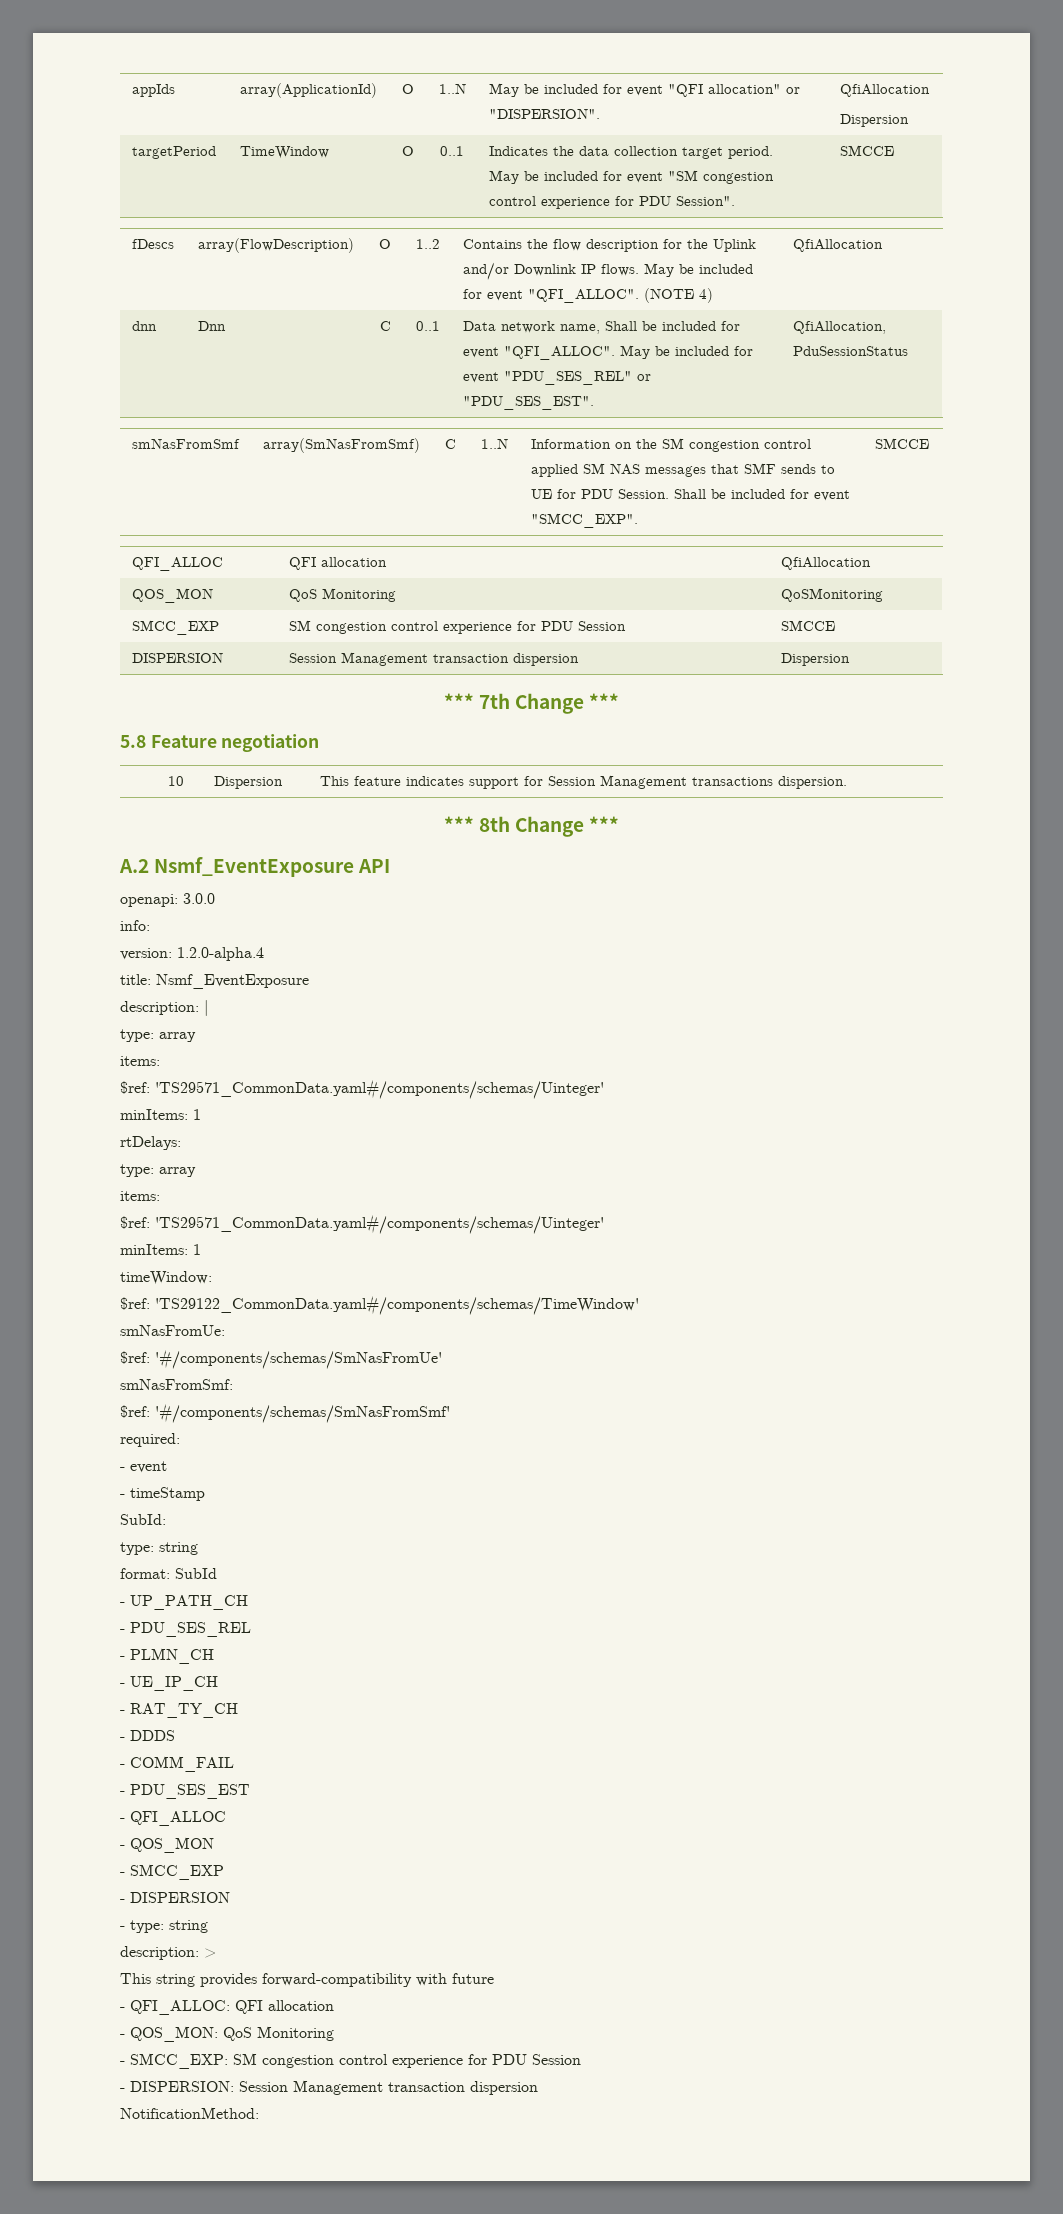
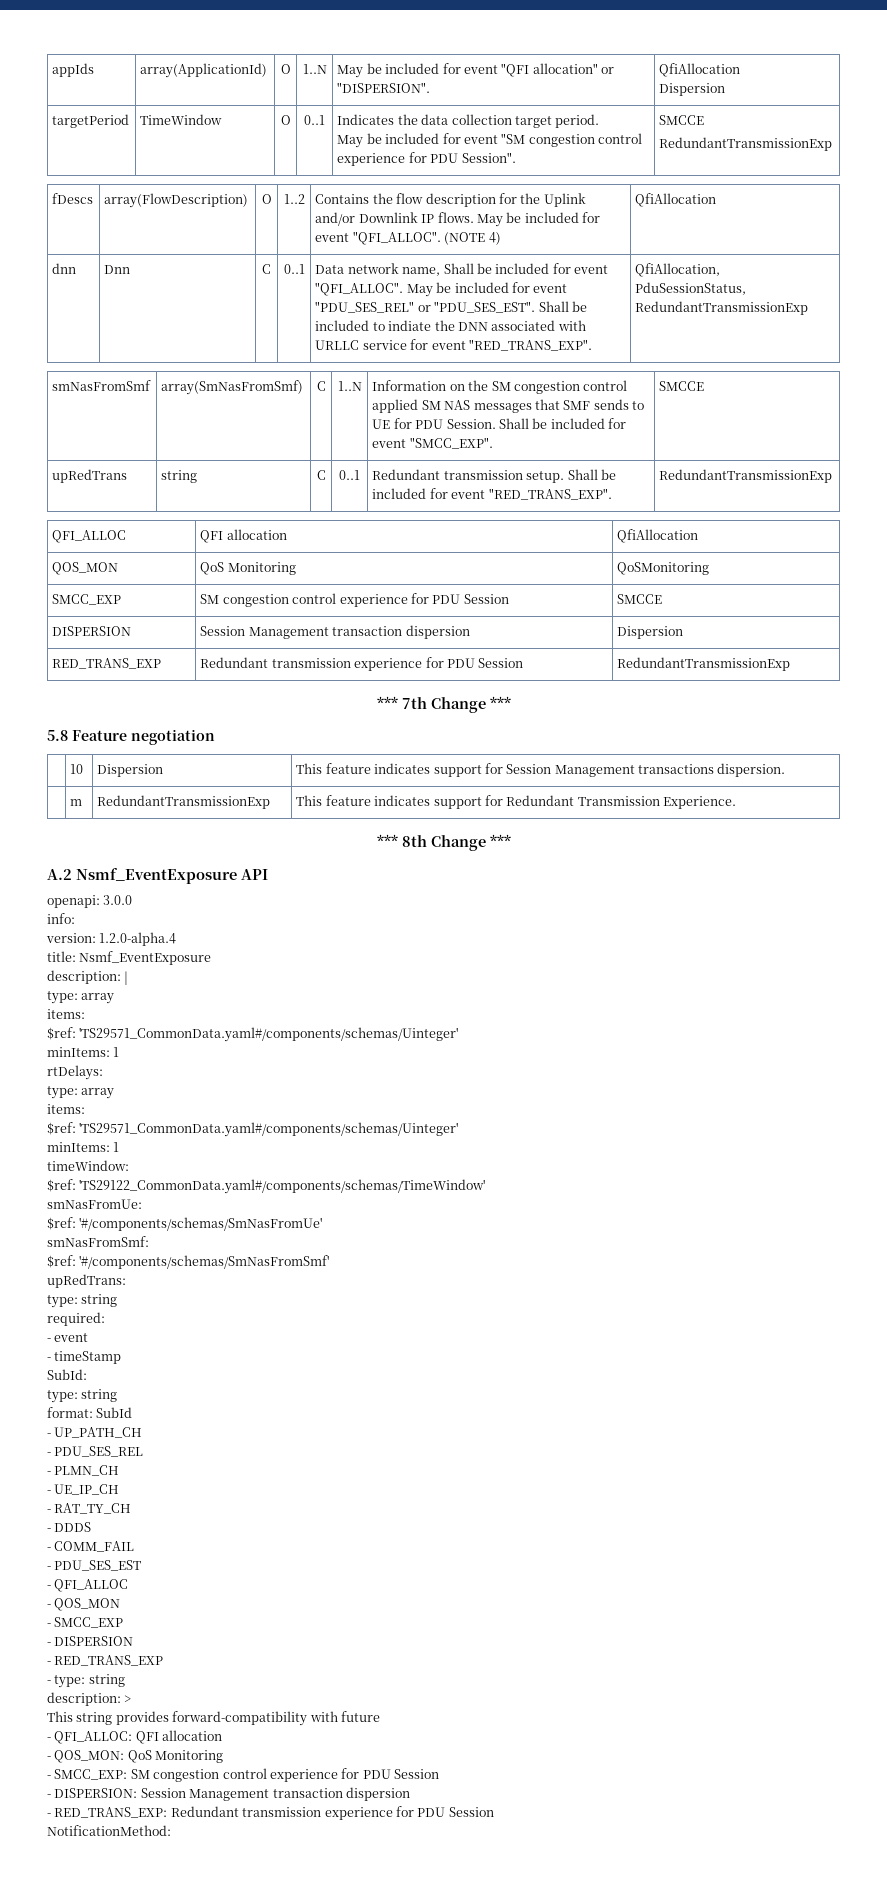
(894, 150) none -> [659,137,833,151] // RedundantTransmissionExp
(594, 403) none -> [538,301,587,312] [315,320,586,331] [315,339,592,351] Shall be included to indiate the DNN associated with URLLC service for event "RED_TRANS_EXP".
[792,346,908,356] PduSessionStatus -> [635,282,747,295] [635,301,809,315] PduSessionStatus, RedundantTransmissionExp
(929, 443) none -> [52,469,128,483] [161,470,198,483] [316,470,326,480] [339,470,360,480] [372,469,616,483] [372,488,612,500] [659,469,833,483] // upRedTrans | string | C | 0..1 | Redundant transmission setup. Shall be included for event "RED_TRANS_EXP". | RedundantTransmissionExp
(850, 659) none -> [52,658,162,669] [200,657,524,671] [617,657,791,671] // RED_TRANS_EXP | Redundant transmission experience for PDU Session | RedundantTransmissionExp
(847, 782) none -> [70,799,83,806] [97,795,271,809] [296,795,737,809] // | m | RedundantTransmissionExp | This feature indicates support for Redundant Transmission Experience.
(450, 1413) none -> [47,1274,126,1288] [47,1294,118,1308] // upRedTrans: // type: string
(230, 1897) none -> [47,1655,164,1666] // - RED_TRANS_EXP
(538, 2088) none -> [47,1806,494,1820] // - RED_TRANS_EXP: Redundant transmission experience for PDU Session

